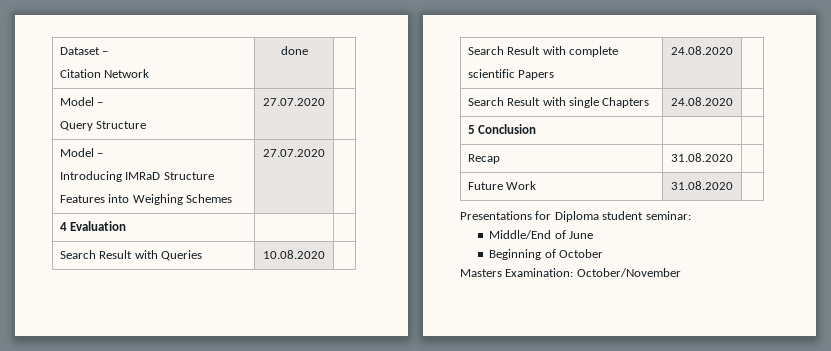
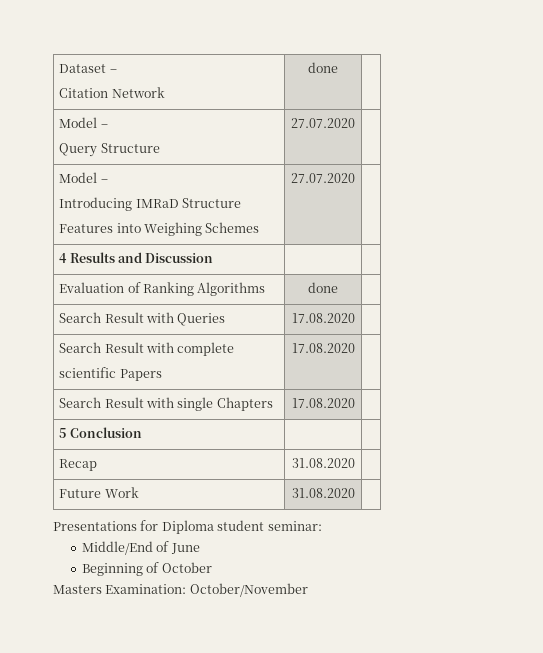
[70,221,127,231] Evaluation | -> [69,252,214,263] [59,282,266,296] [308,282,338,293] Results and Discussion | | // Evaluation of Ranking Algorithms | done
[263,250,325,259] 10.08.2020 -> [291,313,355,323] 17.08.2020
[671,46,733,55] 24.08.2020 -> [291,343,355,353] 17.08.2020
[671,97,733,106] 24.08.2020 -> [291,398,355,408] 17.08.2020

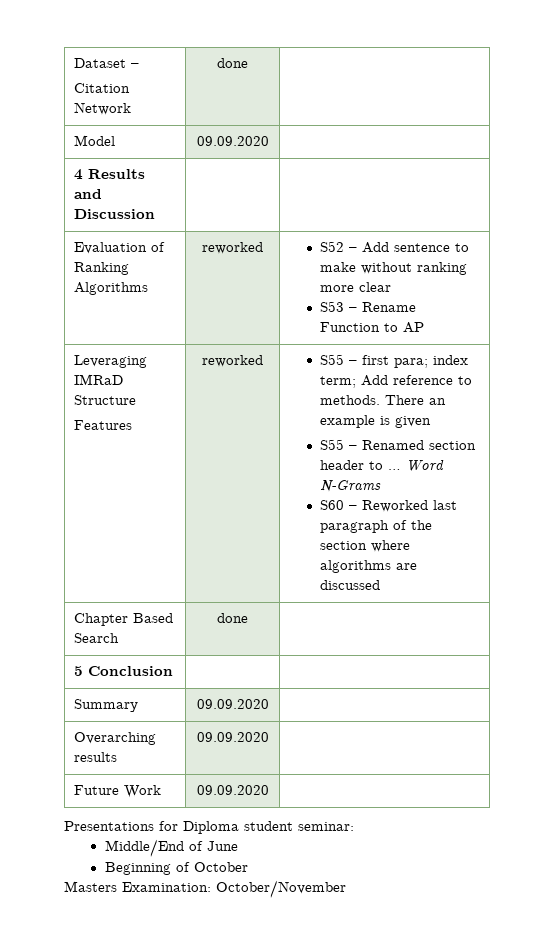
[100,124,108,128] [59,143,160,157] [291,118,355,128] [59,172,108,183] [59,197,242,211] [59,222,260,236] [291,173,355,183] – // Query Structure | 27.07.2020 | // Model – // Introducing IMRaD Structure // Features into Weighing Schemes | 27.07.2020 -> [196,136,269,146] | 09.09.2020
[308,282,338,293] [59,312,226,326] [291,313,355,323] [59,342,235,356] [59,367,162,381] [291,343,355,353] [59,397,273,411] [291,398,355,408] [59,427,142,438] [59,459,98,471] [291,458,355,468] done | // Search Result with Queries | 17.08.2020 | // Search Result with complete // scientific Papers | 17.08.2020 | // Search Result with single Chapters | 17.08.2020 | // 5 Conclusion | | // Recap | 31.08.2020 -> [202,242,263,254] [320,241,470,253] [320,262,468,275] [320,282,392,292] [320,301,417,312] [320,322,425,333] [74,355,148,368] [74,374,124,385] [74,395,137,405] [74,420,133,430] [202,355,263,367] [320,354,469,368] [320,375,473,388] [320,395,447,405] [320,415,432,428] [320,439,477,450] [320,459,445,471] [320,480,382,492] [320,500,458,512] [320,520,433,533] [320,540,411,552] [320,560,418,573] [320,580,381,590] [74,613,174,626] [74,633,120,643] [217,613,248,623] [74,666,174,676] [74,699,139,712] [196,699,269,709] [74,732,157,745] [74,752,118,762] [196,732,269,742] reworked | S52 – Add sentence to make without ranking more clear // S53 – Rename Function to AP // Leveraging IMRaD Structure // Features | reworked | S55 – first para; index term; Add reference to methods. There an example is given // S55 – Renamed section header to … Word N-Grams // S60 – Reworked last paragraph of the section where algorithms are discussed // Chapter Based Search | done | // 5 Conclusion | | // Summary | 09.09.2020 | // Overarching results | 09.09.2020
[291,488,355,498] 31.08.2020 -> [196,785,269,795] 09.09.2020

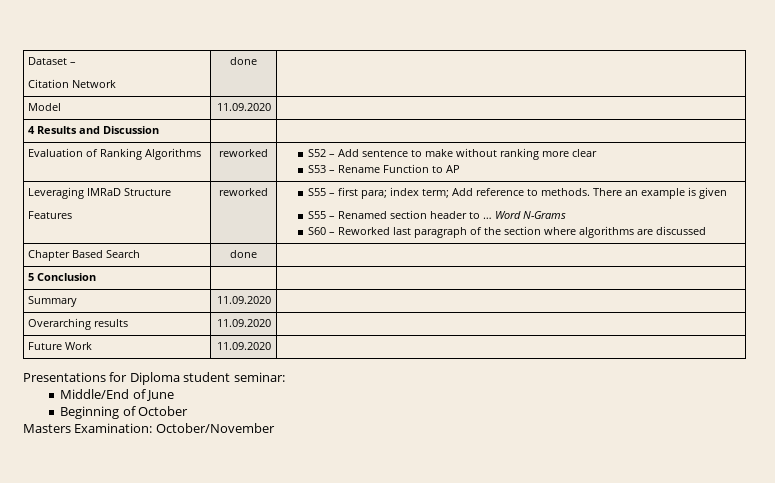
[196,136,269,146] 09.09.2020 -> [216,103,271,111] 11.09.2020
[196,699,269,709] 09.09.2020 -> [216,296,271,304] 11.09.2020
[196,732,269,742] 09.09.2020 -> [216,319,271,327] 11.09.2020
[196,785,269,795] 09.09.2020 -> [216,342,271,350] 11.09.2020

